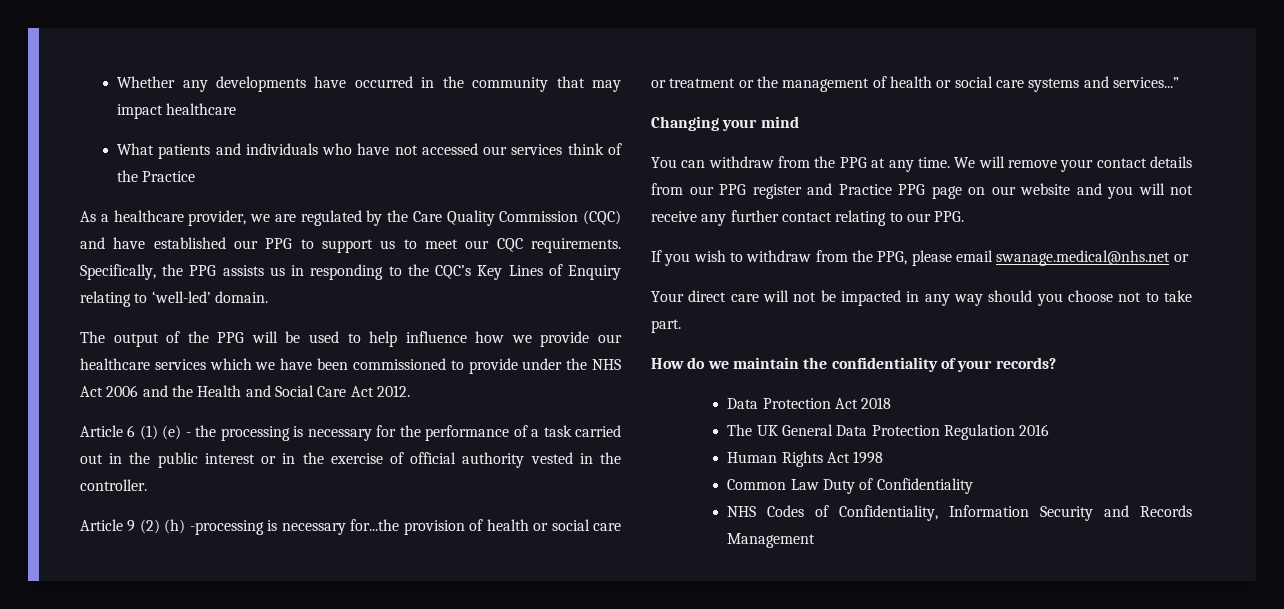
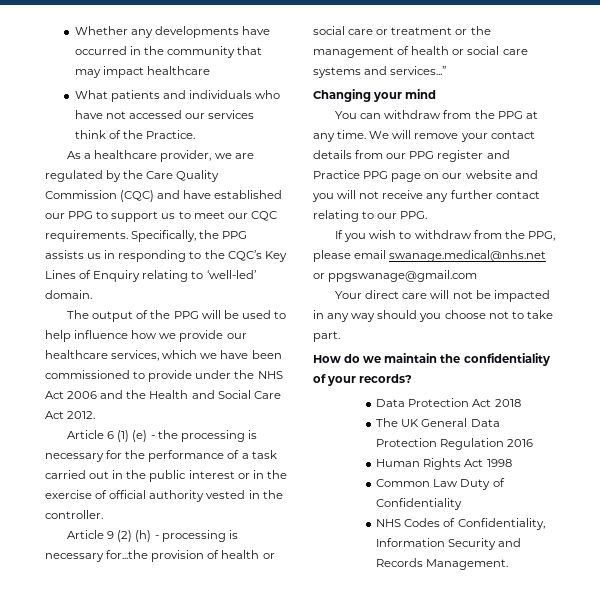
[142,171,196,182] Practice -> [145,130,195,139] Practice.
[154,359,206,370] services -> [111,350,160,361] services,
[189,520,264,535] -processing -> [154,530,226,542] - processing
(1189, 258) none -> [328,270,478,282] ppgswanage@gmail.com
[727,533,816,548] Management -> [426,559,509,570] Management.

